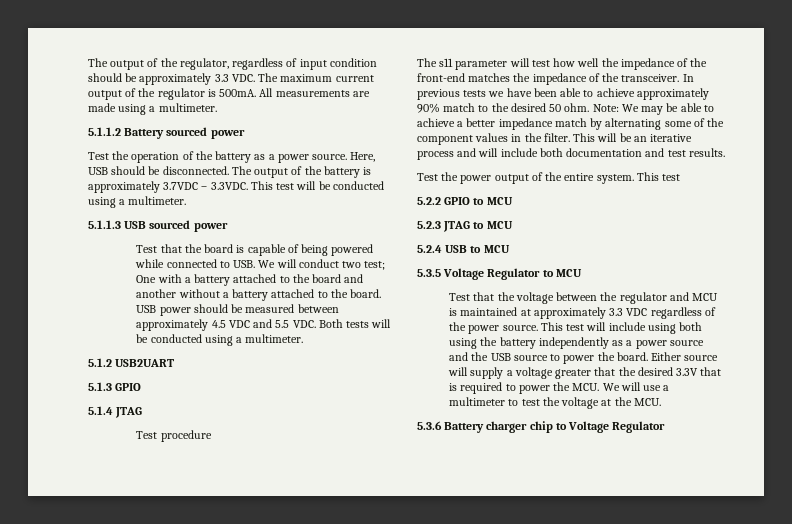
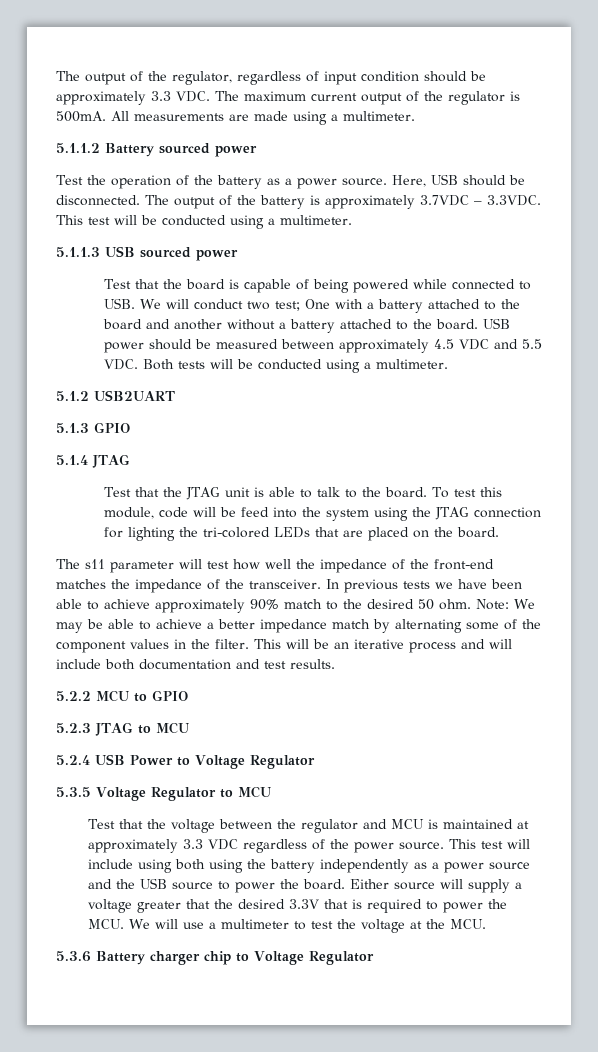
[160,430,212,442] procedure -> [134,487,502,500] [103,507,541,521] [103,527,499,541] that the JTAG unit is able to talk to the board. To test this module, code will be feed into the system using the JTAG connection for lighting the tri-colored LEDs that are placed on the board.
[417,172,681,184] // Test the power output of the entire system. This test -> (335, 664) none
[444,197,513,205] GPIO to MCU -> [96,690,188,702] MCU to GPIO
[470,245,510,253] to MCU -> [130,755,315,769] Power to Voltage Regulator

